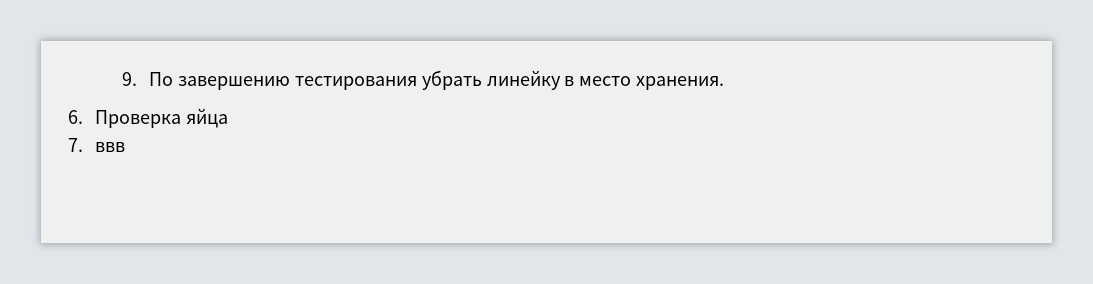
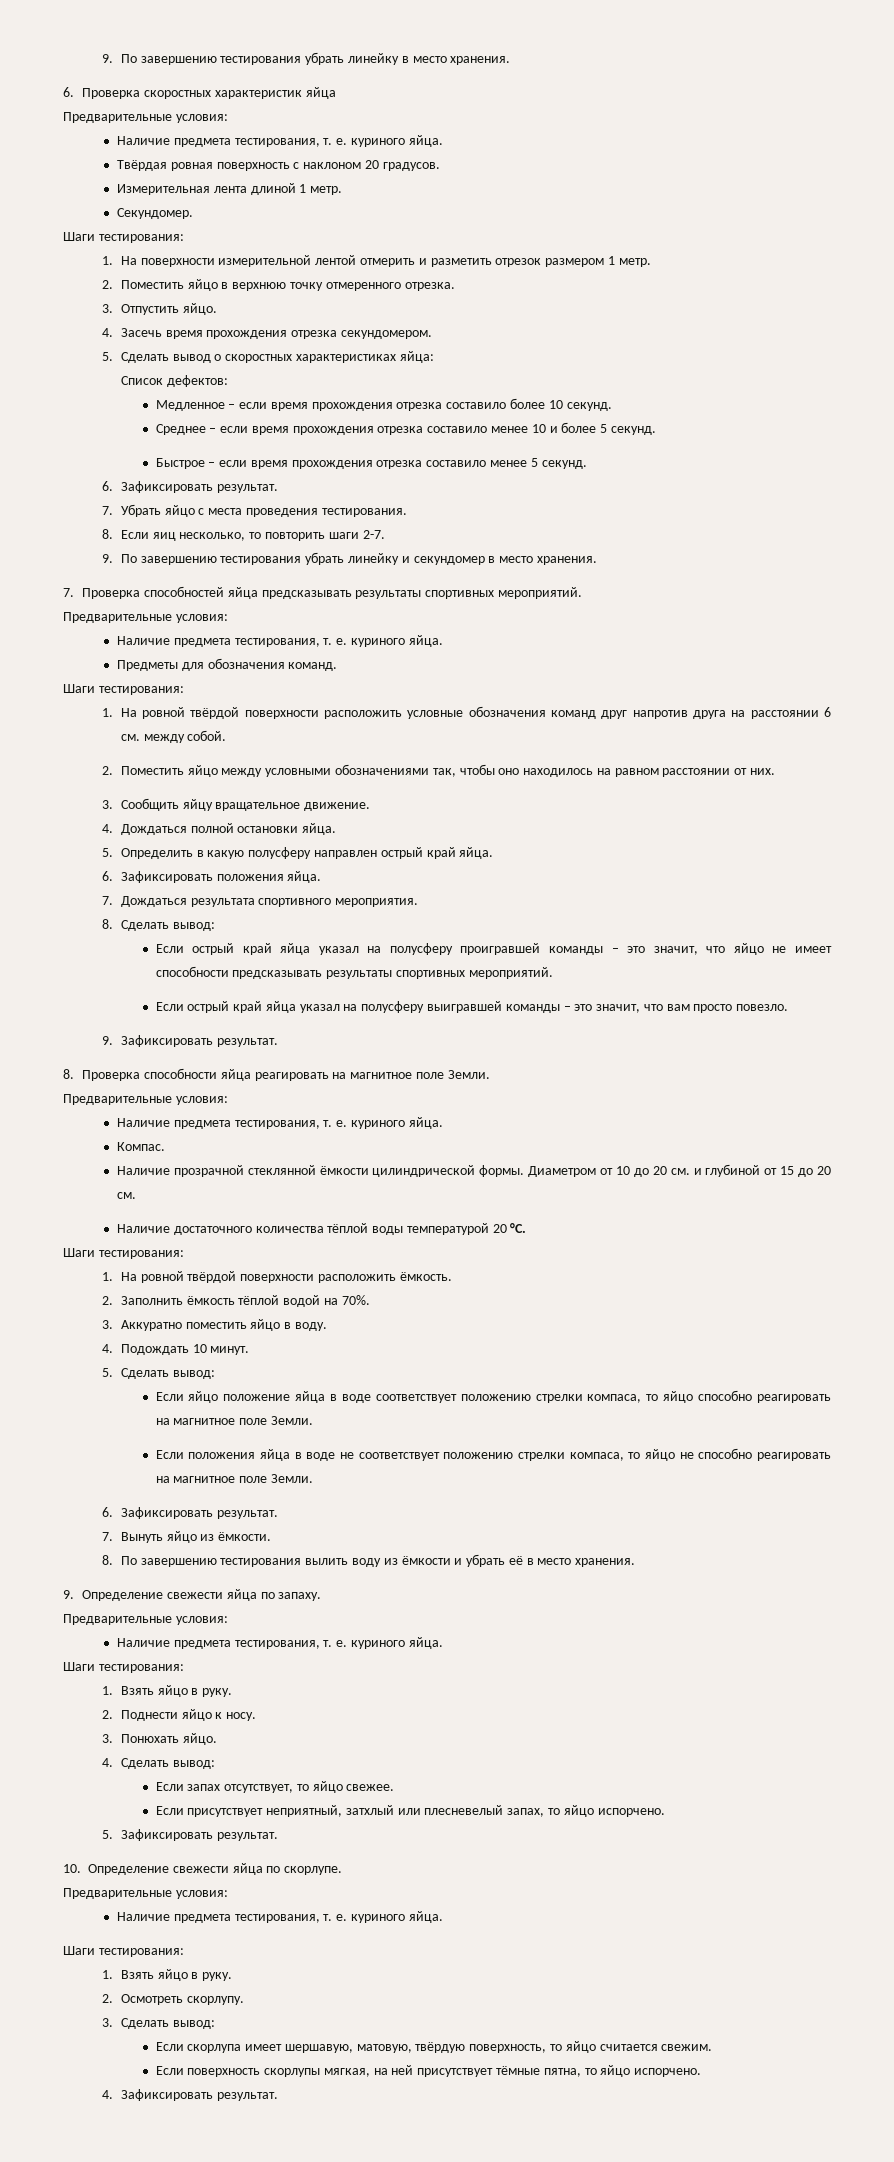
(182, 119) none -> [144,90,302,99] скоростных характеристик
[68,138,126,152] 7. ввв -> [63,112,228,123] [116,135,443,147] [116,160,440,171] [116,183,343,195] [116,208,193,219] [63,232,184,243] [101,255,651,267] [101,279,455,291] [101,303,217,315] [101,328,432,339] [101,351,434,363] [120,375,228,387] [155,398,612,411] [155,422,656,435] [155,458,587,469] [101,481,278,493] [101,504,407,517] [101,529,385,541] [101,552,597,565] [63,586,582,599] [63,612,228,623] [116,635,443,647] [116,658,338,671] [63,684,184,695] [101,706,831,719] [120,730,227,743] [101,764,775,777] [101,798,371,811] [101,823,337,835] [101,847,494,859] [101,871,322,883] [101,896,419,907] [101,919,215,931] [155,943,832,955] [155,966,553,979] [155,1001,789,1013] [101,1035,278,1047] [63,1068,490,1081] [63,1094,228,1105] [116,1117,443,1129] [116,1142,165,1151] [116,1164,831,1177] [116,1192,136,1199] [116,1223,527,1235] [63,1248,184,1259] [101,1271,452,1283] [101,1295,370,1307] [101,1319,327,1331] [101,1344,250,1355] [101,1368,215,1379] [155,1390,832,1403] [155,1416,313,1425] [155,1448,832,1461] [155,1474,313,1483] [101,1507,278,1519] [101,1531,272,1543] [101,1554,636,1567] [63,1589,322,1601] [63,1614,228,1625] [116,1637,443,1649] [63,1662,184,1673] [101,1685,233,1697] [101,1709,257,1721] [101,1733,217,1745] [101,1758,215,1769] [155,1781,395,1793] [155,1805,665,1817] [101,1829,278,1841] [63,1863,343,1875] [63,1888,228,1899] [116,1911,443,1923] [63,1946,184,1957] [101,1969,233,1981] [101,1994,244,2005] [101,2018,215,2029] [155,2041,713,2053] [155,2065,702,2077] [101,2089,278,2101] Предварительные условия: // Наличие предмета тестирования, т. е. куриного яйца. // Твёрдая ровная поверхность с наклоном 20 градусов. // Измерительная лента длиной 1 метр. // Секундомер. // Шаги тестирования: // 1. На поверхности измерительной лентой отмерить и разметить отрезок размером 1 метр. // 2. Поместить яйцо в верхнюю точку отмеренного отрезка. // 3. Отпустить яйцо. // 4. Засечь время прохождения отрезка секундомером. // 5. Сделать вывод о скоростных характеристиках яйца: // Список дефектов: // Медленное – если время прохождения отрезка составило более 10 секунд. // Среднее – если время прохождения отрезка составило менее 10 и более 5 секунд. // Быстрое – если время прохождения отрезка составило менее 5 секунд. // 6. Зафиксировать результат. // 7. Убрать яйцо с места проведения тестирования. // 8. Если яиц несколько, то повторить шаги 2-7. // 9. По завершению тестирования убрать линейку и секундомер в место хранения. // 7. Проверка способностей яйца предсказывать результаты спортивных мероприятий. // Предварительные условия: // Наличие предмета тестирования, т. е. куриного яйца. // Предметы для обозначения команд. // Шаги тестирования: // 1. На ровной твёрдой поверхности расположить условные обозначения команд друг напротив друга на расстоянии 6 см. между собой. // 2. Поместить яйцо между условными обозначениями так, чтобы оно находилось на равном расстоянии от них. // 3. Сообщить яйцу вращательное движение. // 4. Дождаться полной остановки яйца. // 5. Определить в какую полусферу направлен острый край яйца. // 6. Зафиксировать положения яйца. // 7. Дождаться результата спортивного мероприятия. // 8. Сделать вывод: // Если острый край яйца указал на полусферу проигравшей команды – это значит, что яйцо не имеет способности предсказывать результаты спортивных мероприятий. // Если острый край яйца указал на полусферу выигравшей команды – это значит, что вам просто повезло. // 9. Зафиксировать результат. // 8. Проверка способности яйца реагировать на магнитное поле Земли. // Предварительные условия: // Наличие предмета тестирования, т. е. куриного яйца. // Компас. // Наличие прозрачной стеклянной ёмкости цилиндрической формы. Диаметром от 10 до 20 см. и глубиной от 15 до 20 см. // Наличие достаточного количества тёплой воды температурой 20 °C. // Шаги тестирования: // 1. На ровной твёрдой поверхности расположить ёмкость. // 2. Заполнить ёмкость тёплой водой на 70%. // 3. Аккуратно поместить яйцо в воду. // 4. Подождать 10 минут. // 5. Сделать вывод: // Если яйцо положение яйца в воде соответствует положению стрелки компаса, то яйцо способно реагировать на магнитное поле Земли. // Если положения яйца в воде не соответствует положению стрелки компаса, то яйцо не способно реагировать на магнитное поле Земли. // 6. Зафиксировать результат. // 7. Вынуть яйцо из ёмкости. // 8. По завершению тестирования вылить воду из ёмкости и убрать её в место хранения. // 9. Определение свежести яйца по запаху. // Предварительные условия: // Наличие предмета тестирования, т. е. куриного яйца. // Шаги тестирования: // 1. Взять яйцо в руку. // 2. Поднести яйцо к носу. // 3. Понюхать яйцо. // 4. Сделать вывод: // Если запах отсутствует, то яйцо свежее. // Если присутствует неприятный, затхлый или плесневелый запах, то яйцо испорчено. // 5. Зафиксировать результат. // 10. Определение свежести яйца по скорлупе. // Предварительные условия: // Наличие предмета тестирования, т. е. куриного яйца. // Шаги тестирования: // 1. Взять яйцо в руку. // 2. Осмотреть скорлупу. // 3. Сделать вывод: // Если скорлупа имеет шершавую, матовую, твёрдую поверхность, то яйцо считается свежим. // Если поверхность скорлупы мягкая, на ней присутствует тёмные пятна, то яйцо испорчено. // 4. Зафиксировать результат.

